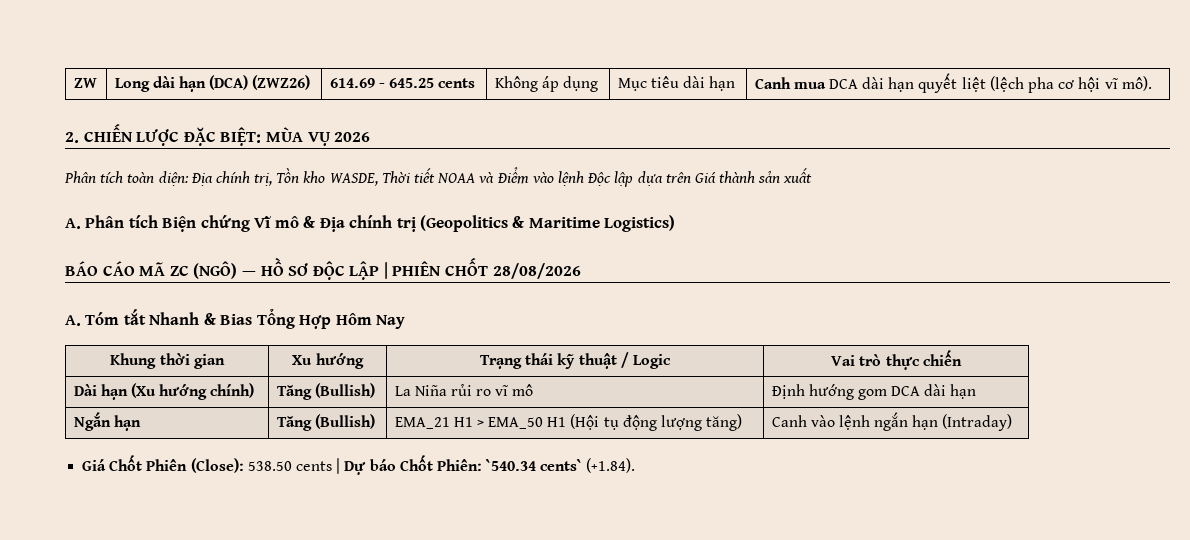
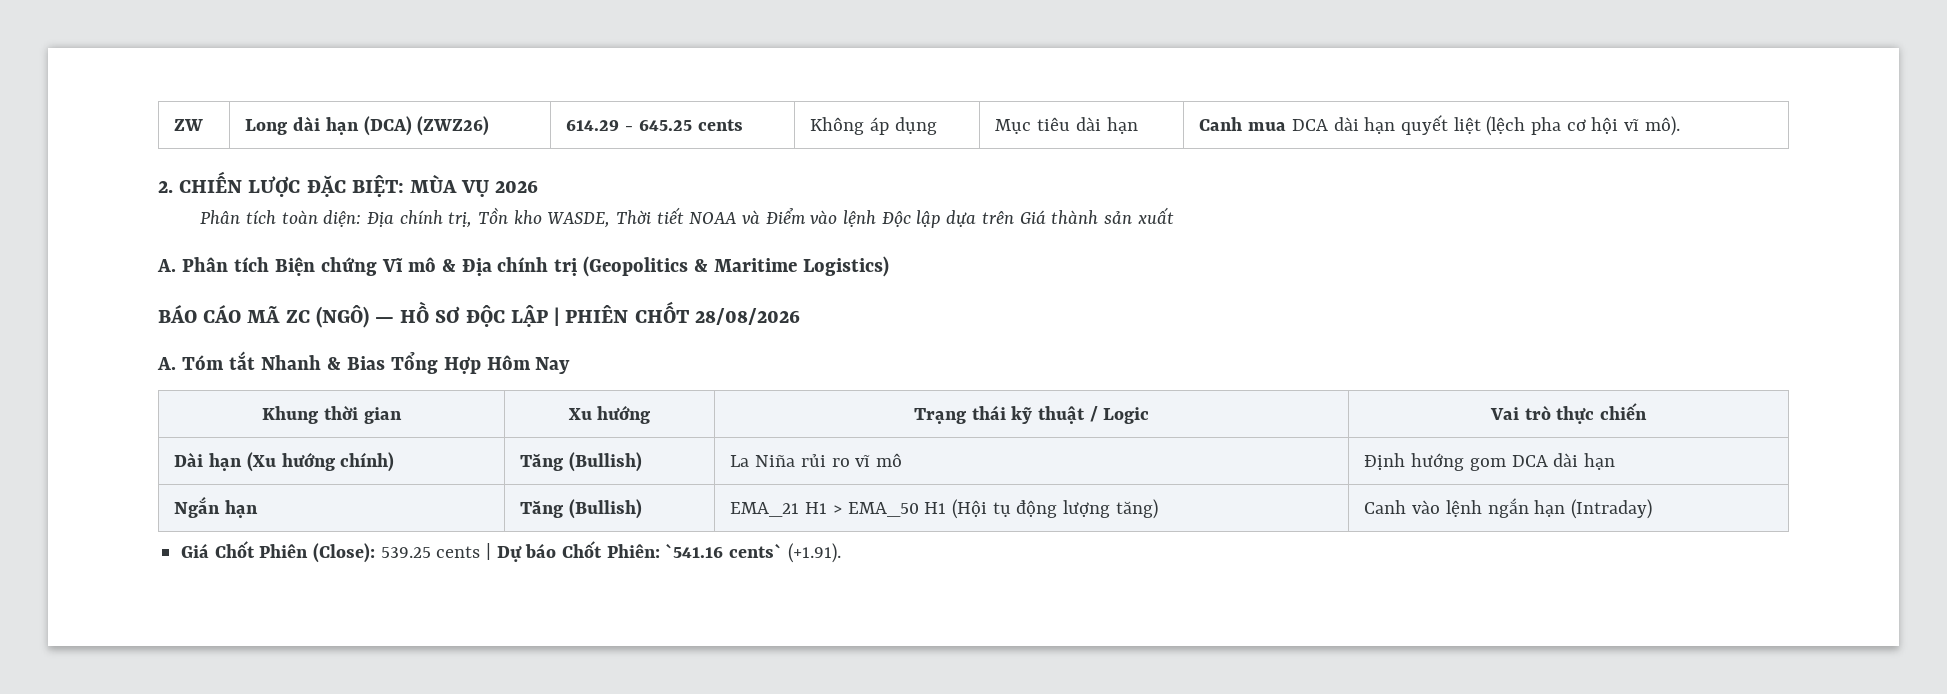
[329,78,375,88] 614.69 -> [566,120,620,131] 614.29
[247,461,292,471] 538.50 -> [380,547,431,558] 539.25
[485,458,636,473] `540.34 cents` (+1.84). -> [665,543,841,563] `541.16 cents` (+1.91).

